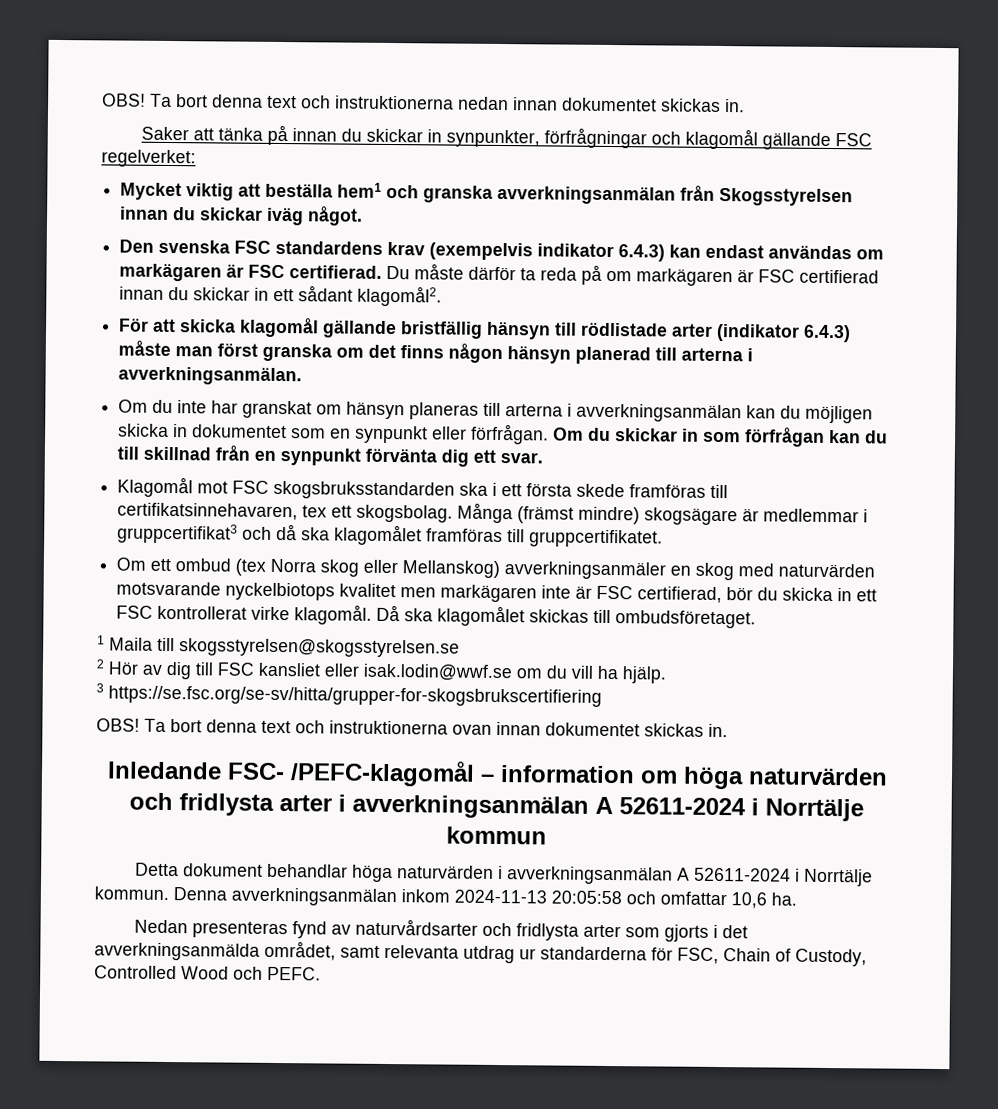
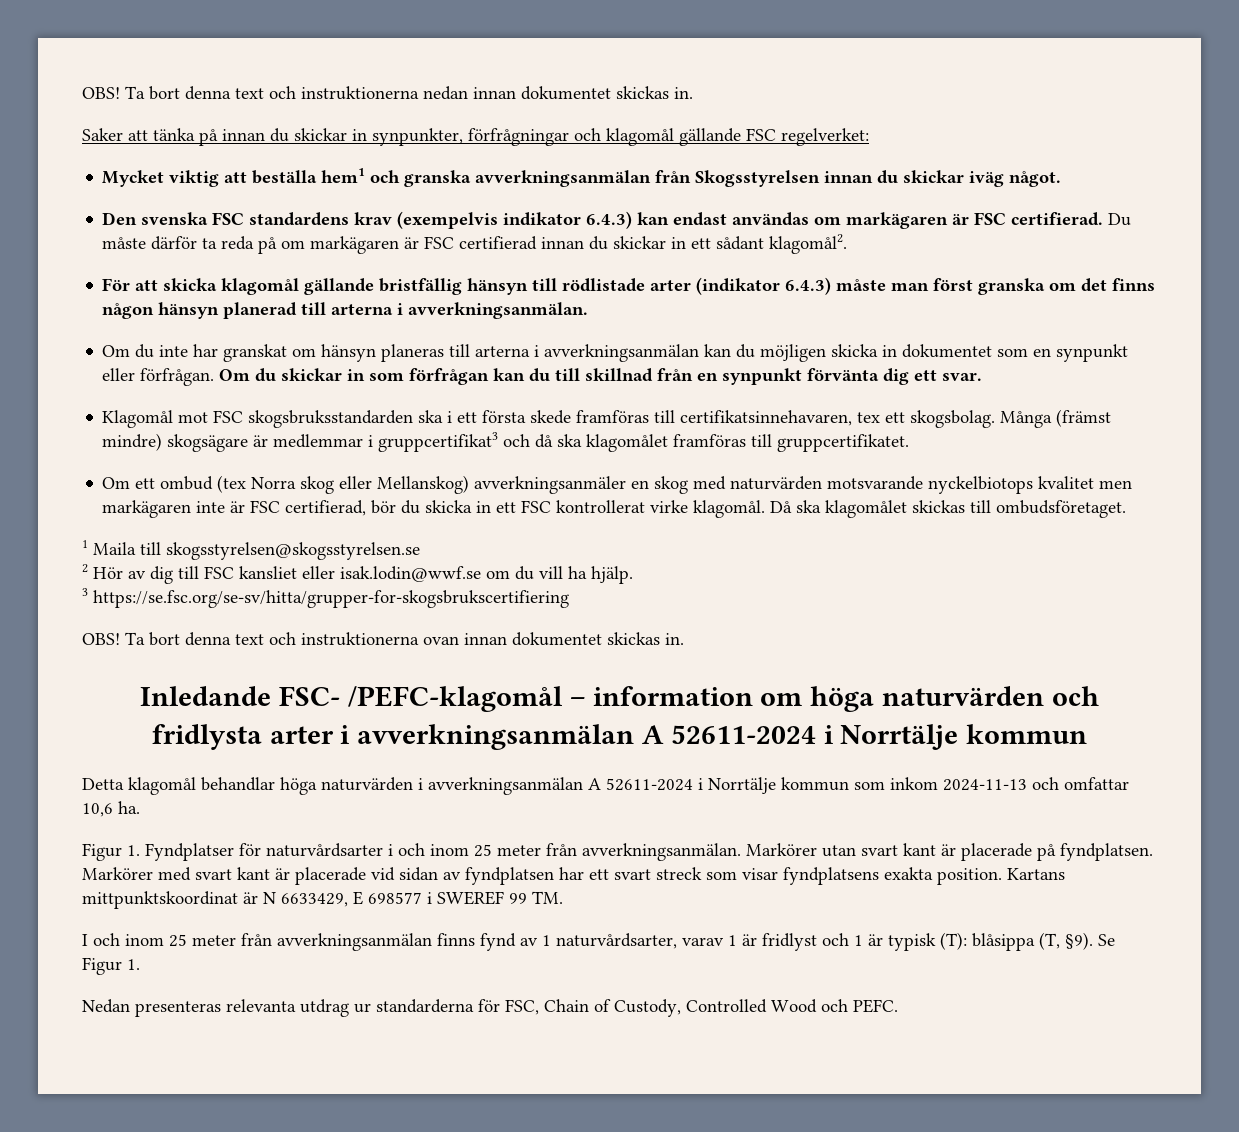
[183,863,264,877] dokument -> [128,777,196,795] klagomål
[94,886,397,907] kommun. Denna avverkningsanmälan -> [781,777,885,791] kommun som
[551,890,622,905] 20:05:58 -> (1027, 785) none
[134,918,749,942] [94,940,380,961] Nedan presenteras fynd av naturvårdsarter och fridlysta arter som gjorts i det avverkningsanmälda området, samt -> [82,843,1153,861] [82,867,1065,885] [82,891,563,909] [82,932,1115,951] [82,957,140,975] [82,999,221,1017] Figur 1. Fyndplatser för naturvårdsarter i och inom 25 meter från avverkningsanmälan. Markörer utan svart kant är placerade på fyndplatsen. Markörer med svart kant är placerade vid sidan av fyndplatsen har ett svart streck som visar fyndplatsens exakta position. Kartans mittpunktskoordinat är N 6633429, E 698577 i SWEREF 99 TM. // I och inom 25 meter från avverkningsanmälan finns fynd av 1 naturvårdsarter, varav 1 är fridlyst och 1 är typisk (T): blåsippa (T, §9). Se Figur 1. // Nedan presenteras

